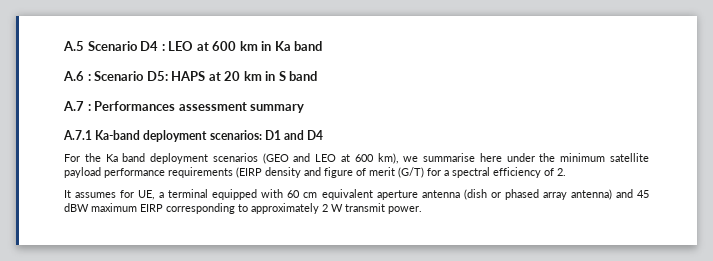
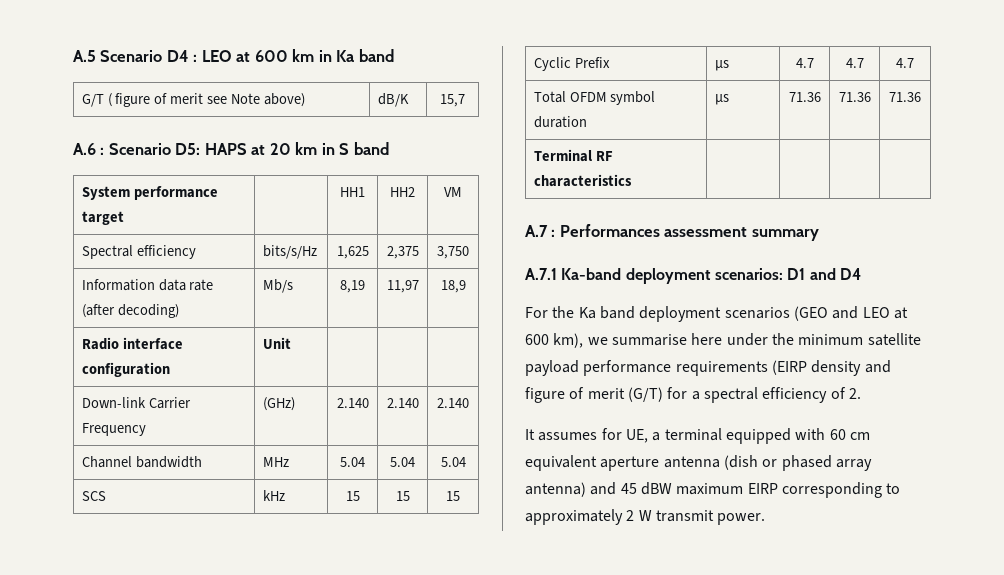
(323, 46) none -> [81,93,306,107] [377,93,409,107] [440,94,465,107] // G/T ( figure of merit see Note above) | dB/K | 15,7
(318, 76) none -> [81,186,218,200] [81,211,124,225] [340,187,365,197] [390,187,415,197] [444,187,462,197] [81,245,196,259] [262,245,317,259] [336,246,369,259] [386,246,419,259] [437,246,469,259] [81,279,214,291] [81,304,179,318] [262,279,293,293] [340,280,365,293] [386,280,419,293] [440,280,466,293] [81,337,183,350] [81,362,170,377] [262,337,291,349] [81,397,191,409] [81,423,146,436] [262,397,295,411] [336,398,369,408] [386,398,419,408] [437,398,469,408] [81,456,202,468] [262,457,289,467] [340,457,365,467] [390,457,415,467] [440,457,466,467] [81,491,106,501] [262,490,285,501] [345,491,360,501] [395,491,410,501] [446,491,460,501] [533,57,610,71] [714,60,729,71] [795,58,814,68] [845,58,864,68] [896,58,914,68] [533,91,656,105] [533,116,587,128] [714,94,729,105] [788,92,821,102] [838,92,871,102] [889,92,921,102] [533,149,613,162] [533,174,632,187] // System performance target | | HH1 | HH2 | VM // Spectral efficiency | bits/s/Hz | 1,625 | 2,375 | 3,750 // Information data rate (after decoding) | Mb/s | 8,19 | 11,97 | 18,9 // Radio interface configuration | Unit | | | // Down-link Carrier Frequency | (GHz) | 2.140 | 2.140 | 2.140 // Channel bandwidth | MHz | 5.04 | 5.04 | 5.04 // SCS | kHz | 15 | 15 | 15 // Cyclic Prefix | µs | 4.7 | 4.7 | 4.7 // Total OFDM symbol duration | µs | 71.36 | 71.36 | 71.36 // Terminal RF characteristics | | | |

